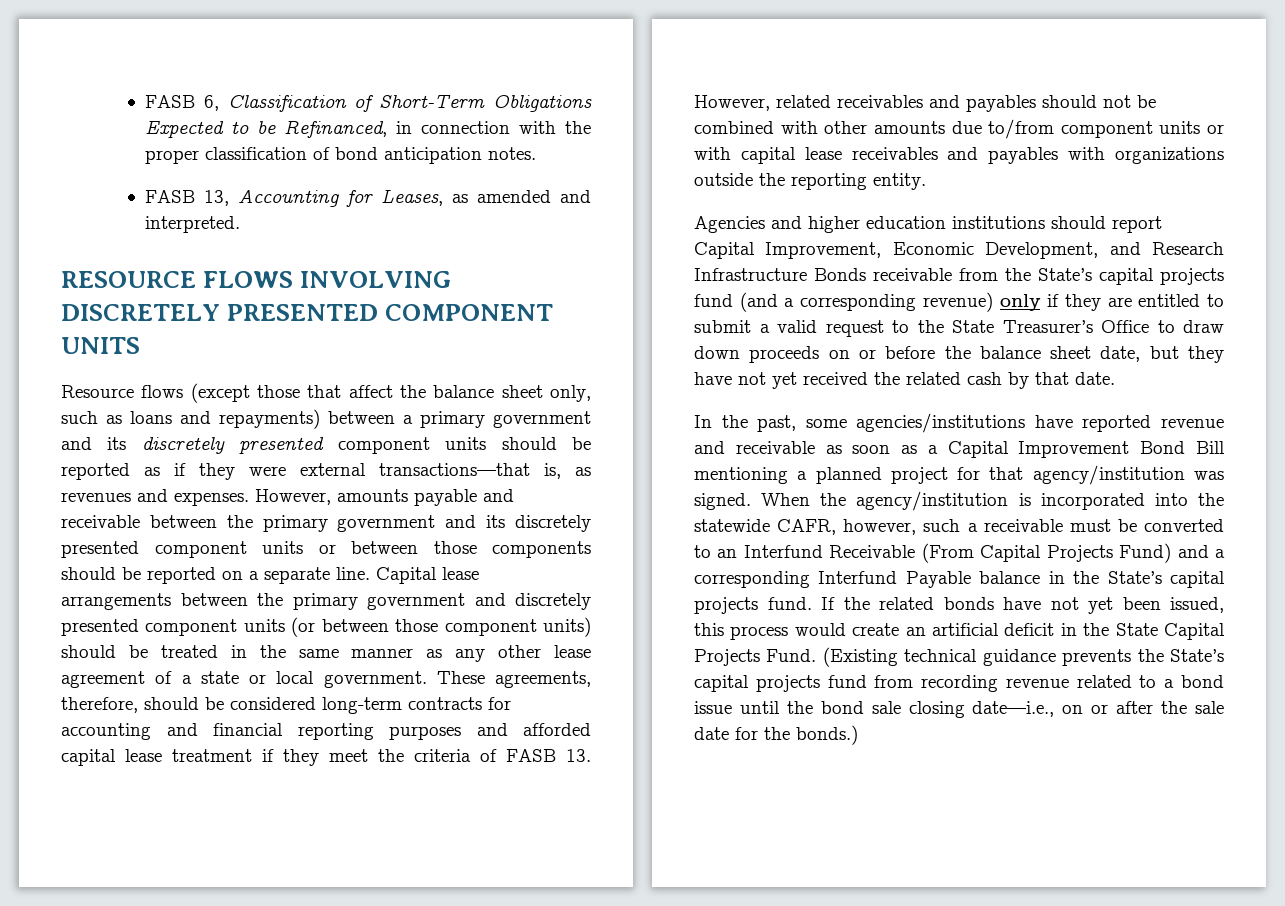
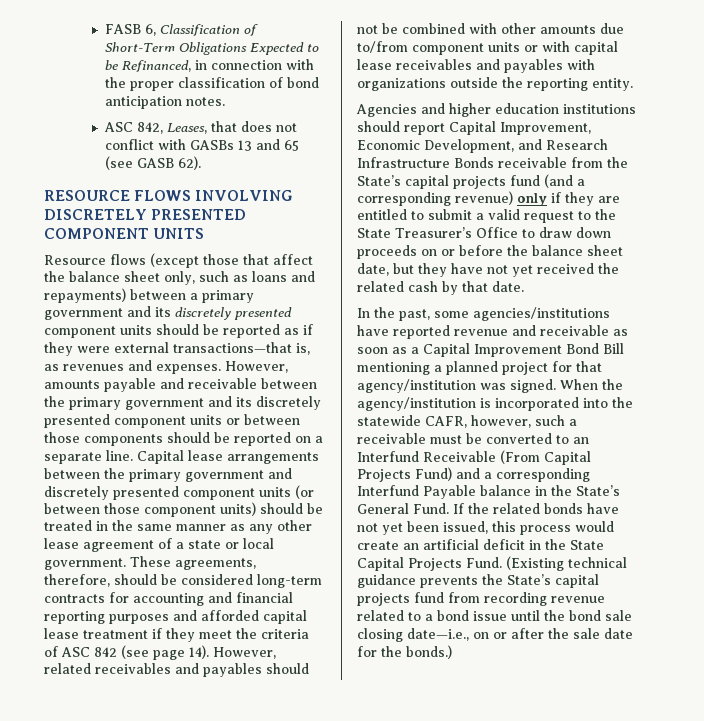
[145,189,591,207] [145,216,241,233] FASB 13, Accounting for Leases, as amended and interpreted. -> [103,121,297,134] [104,139,299,151] [104,156,201,170] ASC 842, Leases, that does not conflict with GASBs 13 and 65 (see GASB 62).
[506,749,591,762] FASB 13. -> [61,645,209,660] ASC 842 (see page 14).
[1170,571,1225,588] [694,597,812,614] capital projects fund. -> [357,503,449,514] General Fund.

